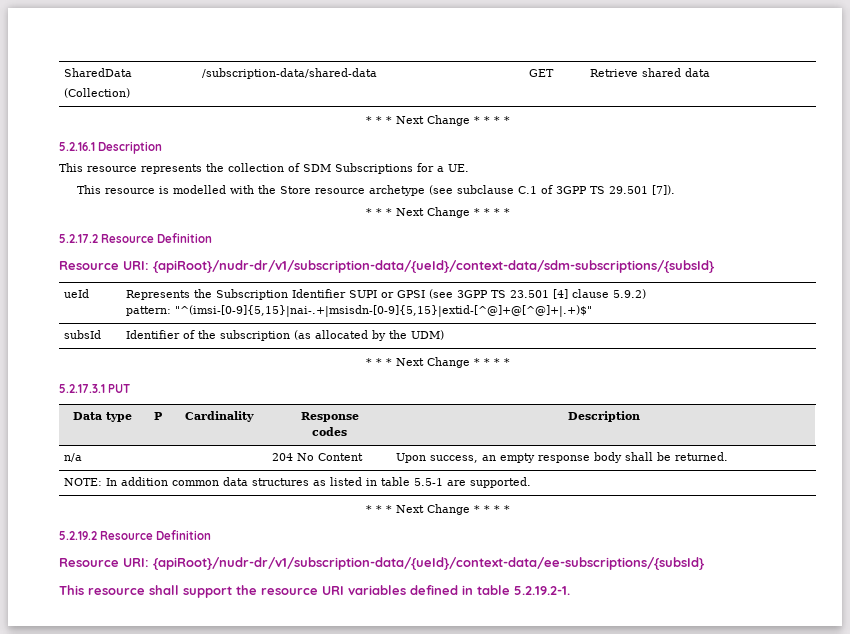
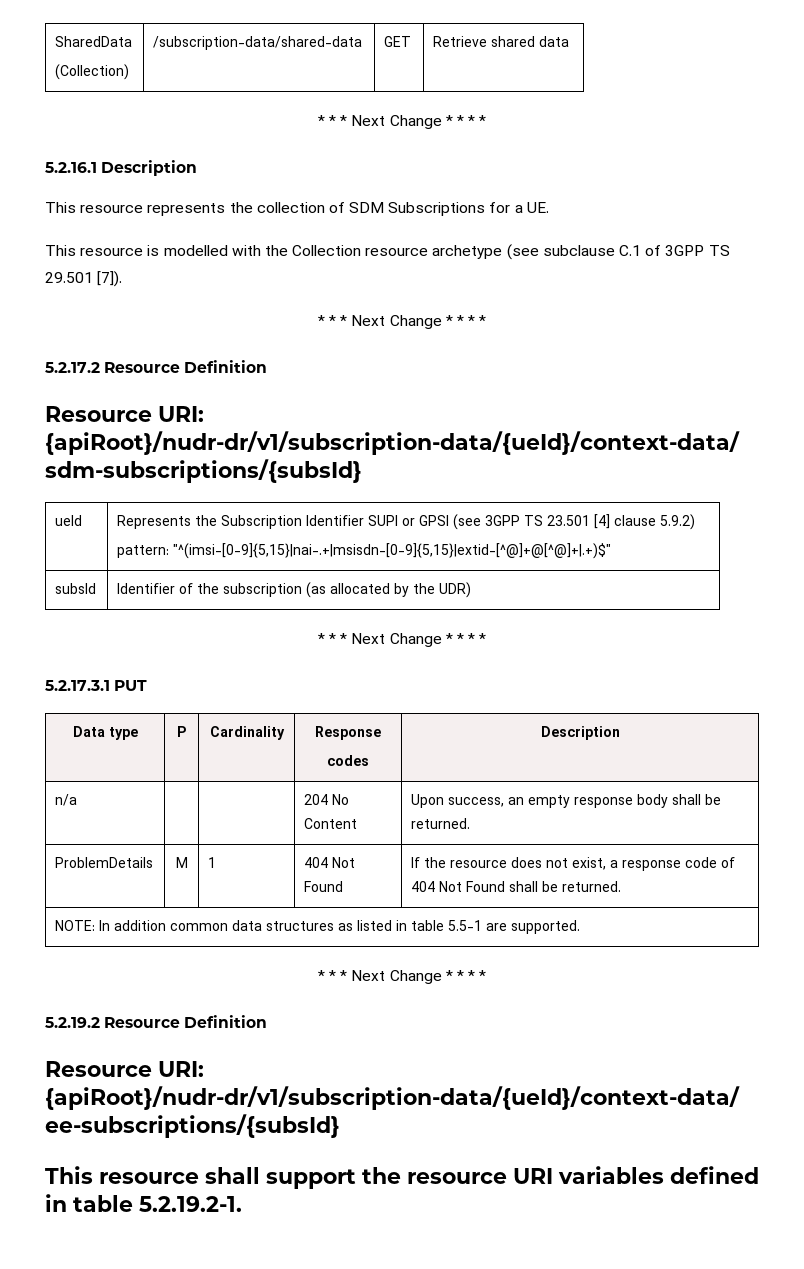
[280,186,312,194] Store -> [292,245,362,256] Collection
[411,330,445,340] UDM) -> [439,582,472,598] UDR)
(729, 456) none -> [55,857,154,868] [175,857,188,868] [208,857,217,868] [304,857,356,868] [304,881,344,892] [411,857,736,871] [411,881,622,892] // ProblemDetails | M | 1 | 404 Not Found | If the resource does not exist, a response code of 404 Not Found shall be returned.

